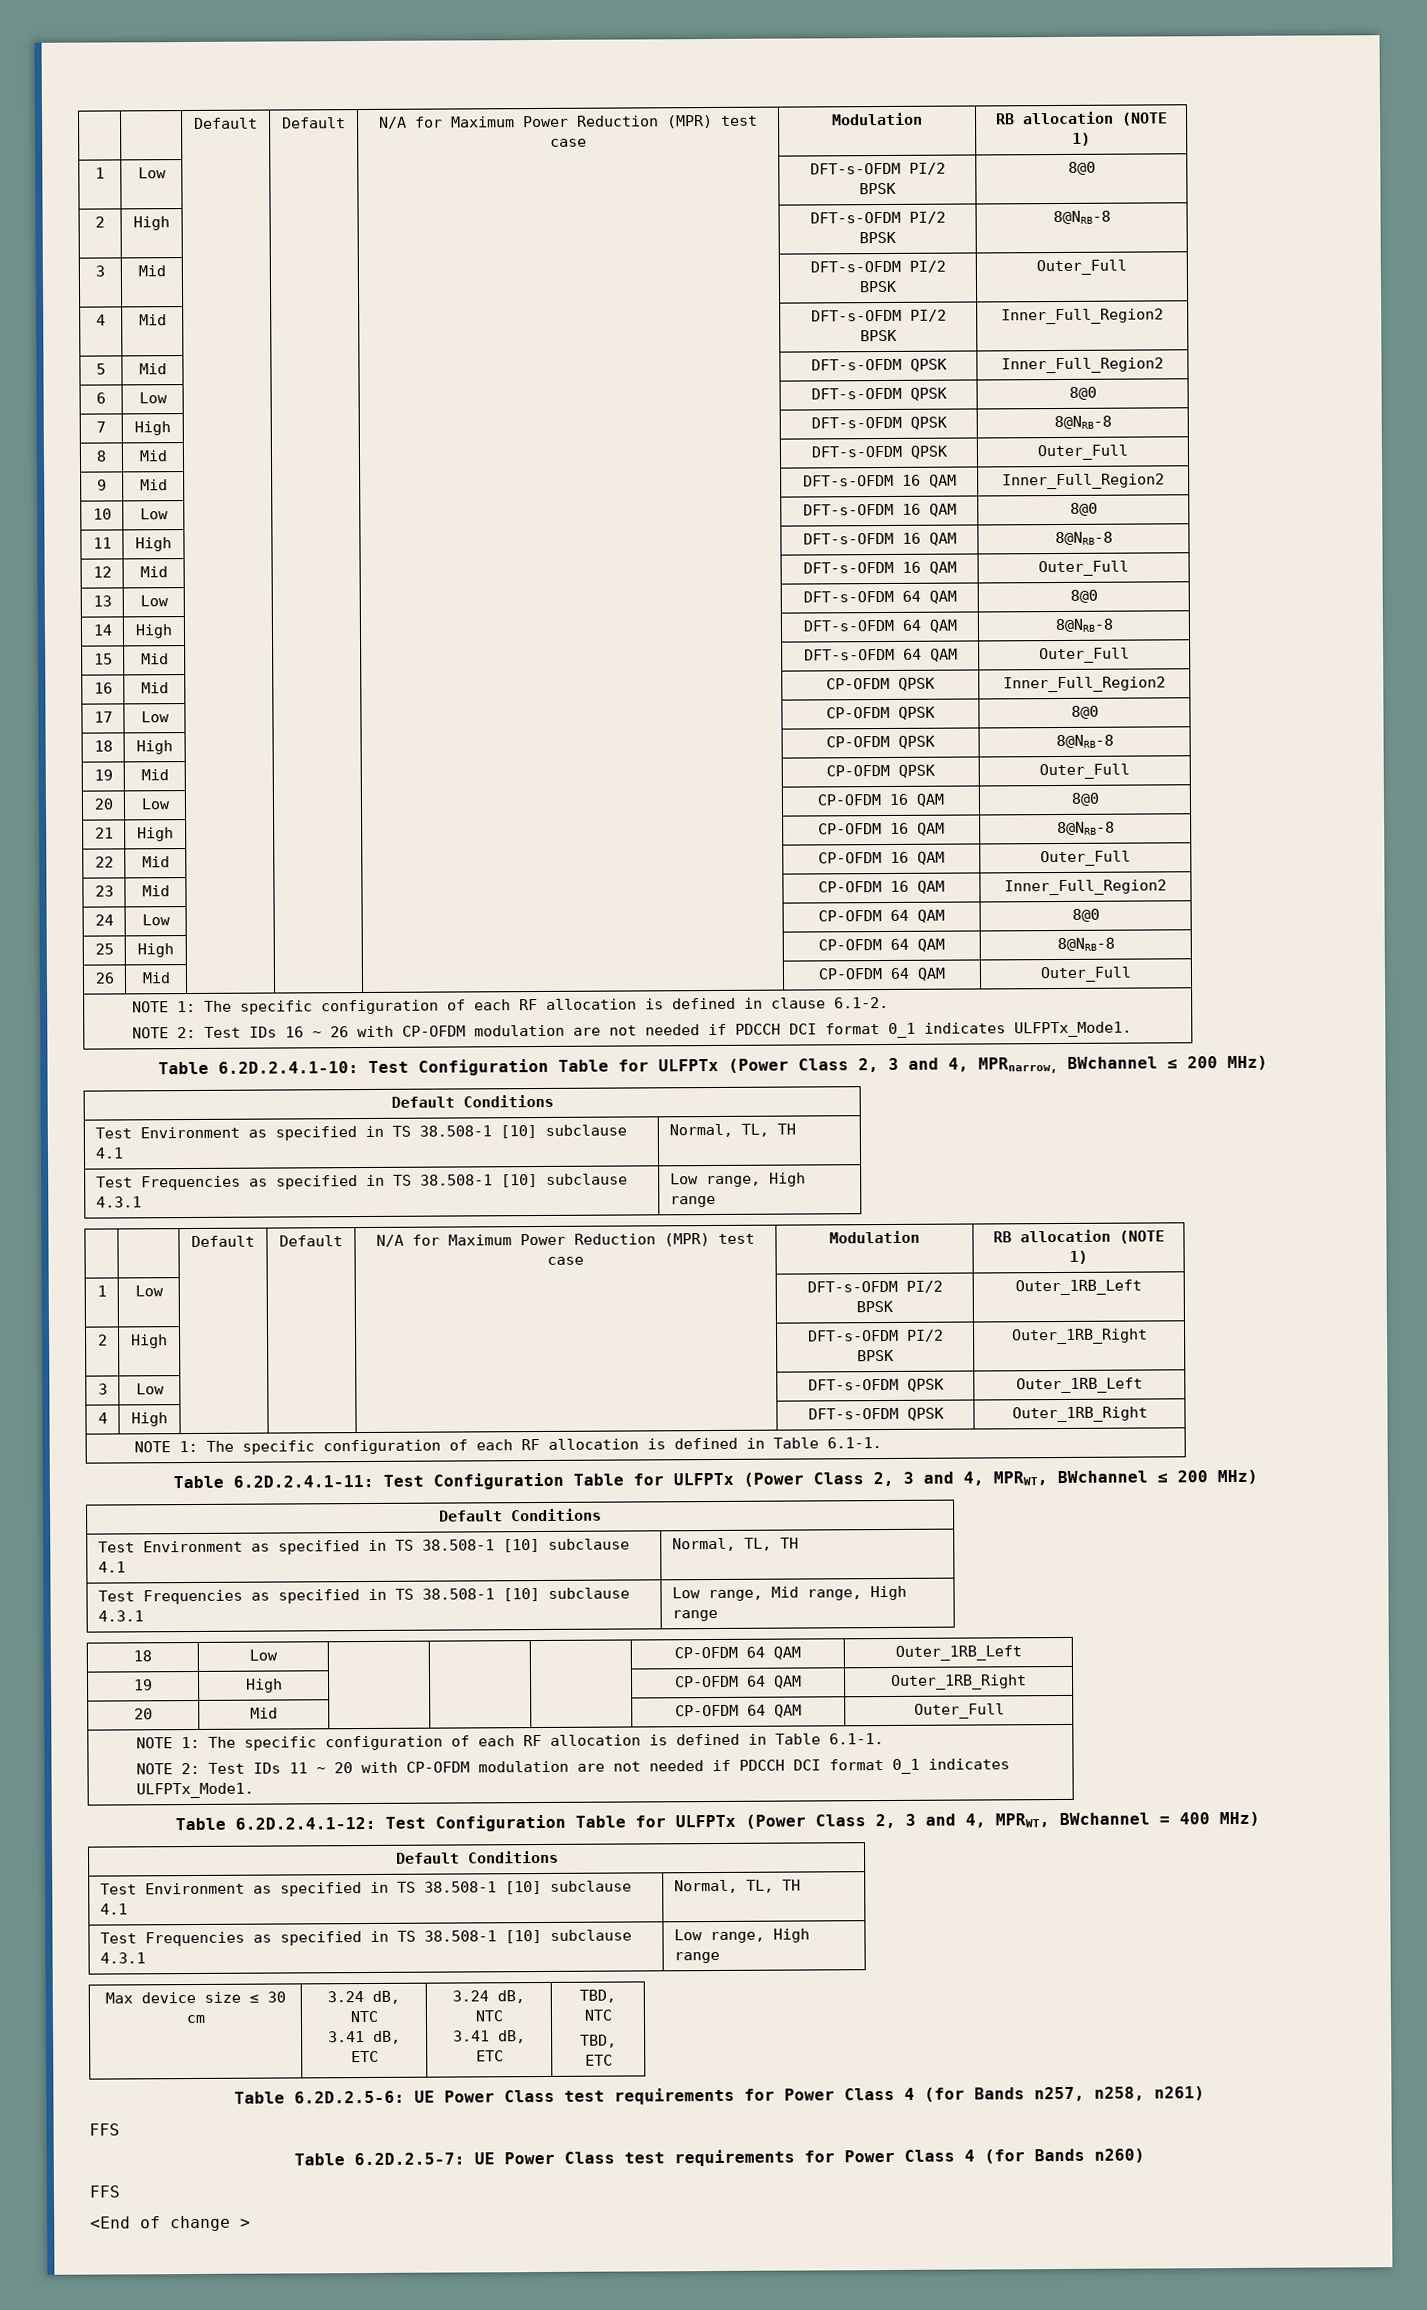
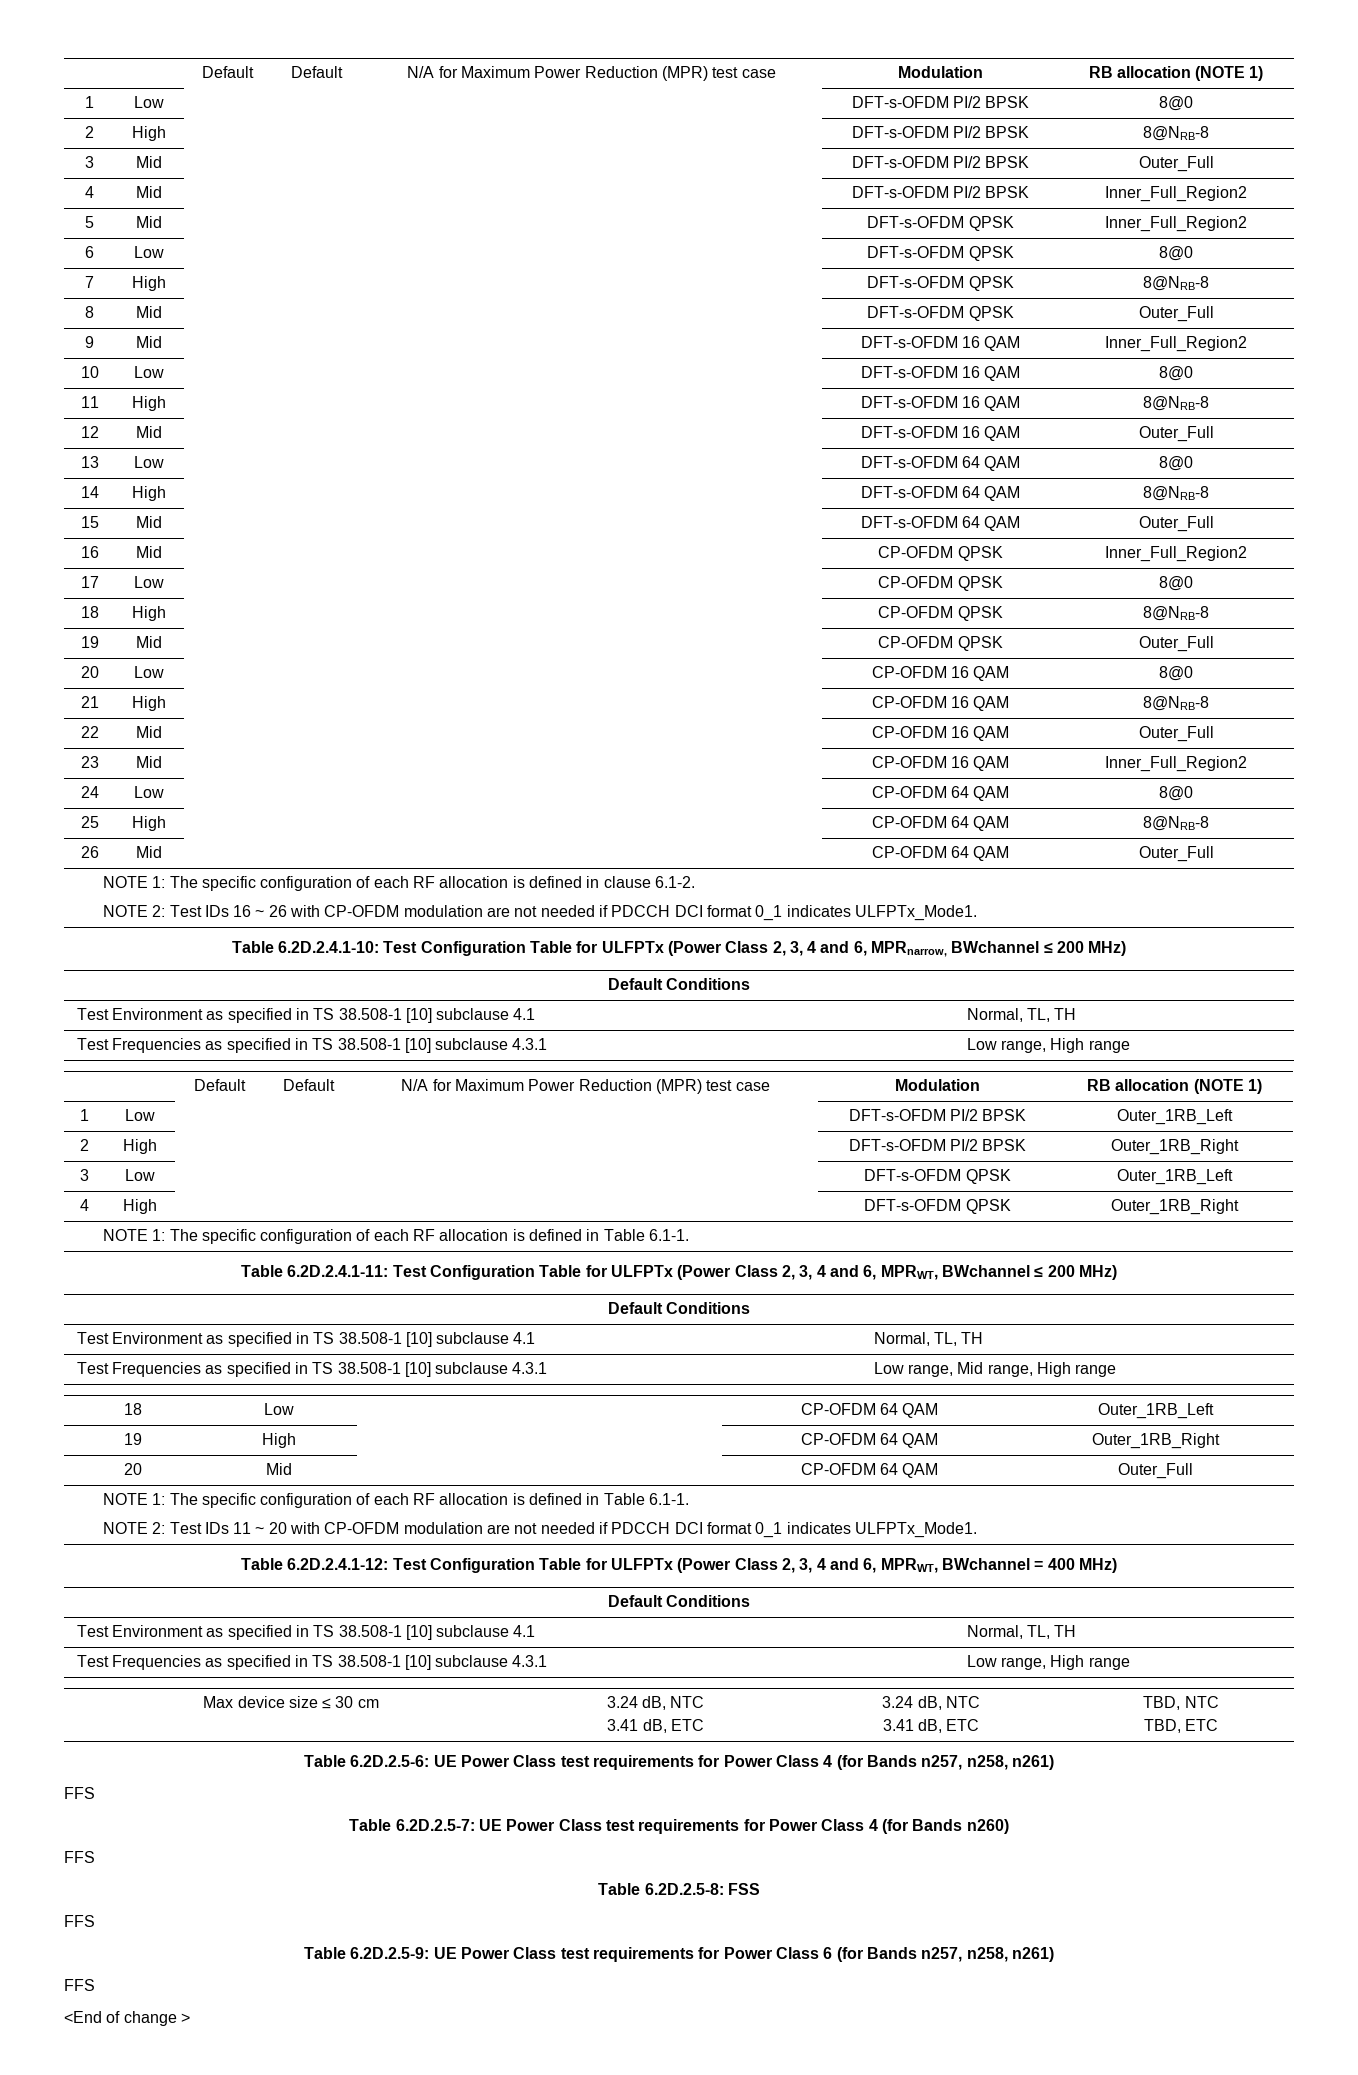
[888,1057,969,1072] 3 and 4, -> [789,941,867,956] 3, 4 and 6,
[902,1471,984,1486] 3 and 4, -> [799,1265,877,1280] 3, 4 and 6,
[904,1813,986,1828] 3 and 4, -> [799,1558,877,1573] 3, 4 and 6,
(120, 2191) none -> [598,1883,760,1895] [64,1915,95,1927] [304,1947,1054,1962] [64,1979,95,1991] // Table 6.2D.2.5-8: FSS // FFS // Table 6.2D.2.5-9: UE Power Class test requirements for Power Class 6 (for Bands n257, n258, n261) // FFS

